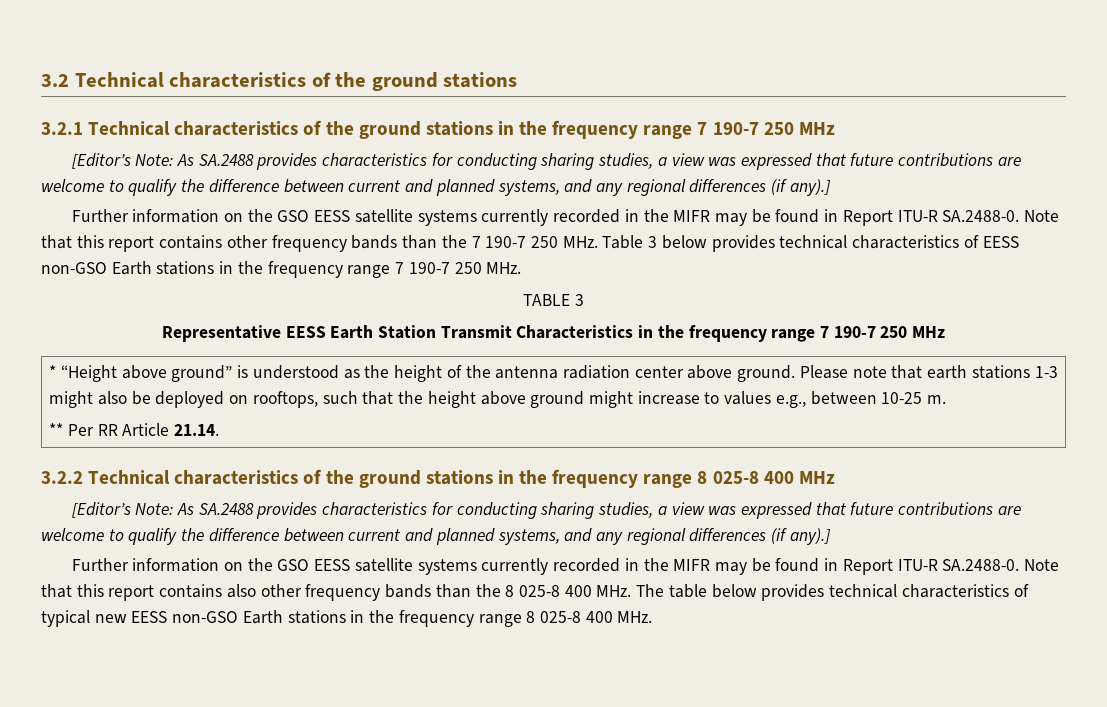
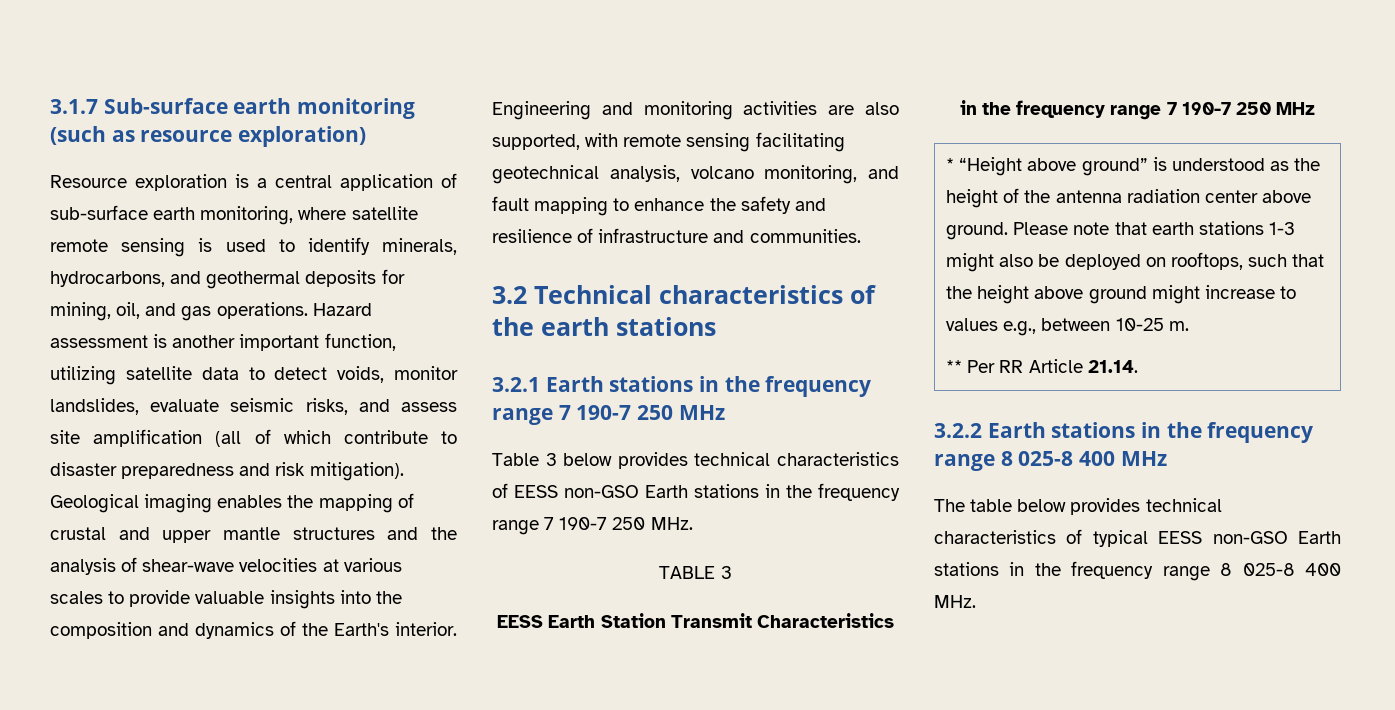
(41, 80) none -> [50,98,416,119] [50,126,367,147] [50,173,457,191] [50,205,418,225] [50,237,458,257] [50,269,405,289] [50,302,372,321] [50,333,396,351] [50,366,458,385] [50,398,457,415] [50,429,458,447] [50,462,404,481] [50,493,414,513] [50,527,457,543] [50,557,402,575] [50,590,402,609] [50,621,457,639] [492,101,899,120] [492,132,845,152] [492,165,899,184] [492,196,826,216] [492,228,861,243] 3.1.7 Sub-surface earth monitoring (such as resource exploration) // Resource exploration is a central application of sub-surface earth monitoring, where satellite remote sensing is used to identify minerals, hydrocarbons, and geothermal deposits for mining, oil, and gas operations. Hazard assessment is another important function, utilizing satellite data to detect voids, monitor landslides, evaluate seismic risks, and assess site amplification (all of which contribute to disaster preparedness and risk mitigation). Geological imaging enables the mapping of crustal and upper mantle structures and the analysis of shear-wave velocities at various scales to provide valuable insights into the composition and dynamics of the Earth's interior. Engineering and monitoring activities are also supported, with remote sensing facilitating geotechnical analysis, volcano monitoring, and fault mapping to enhance the safety and resilience of infrastructure and communities. //
[371,72,438,91] ground -> [541,317,609,336] earth
[88,120,421,139] Technical characteristics of the ground -> [545,376,604,392] Earth
[71,153,1021,170] [41,179,831,196] [71,209,1060,226] [41,235,598,252] [Editor’s Note: As SA.2488 provides characteristics for conducting sharing studies, a view was expressed that future contributions are welcome to qualify the difference between current and planned systems, and any regional differences (if any).] // Further information on the GSO EESS satellite systems currently recorded in the MIFR may be found in Report ITU-R SA.2488-0. Note that this report contains other frequency bands than the 7 190-7 250 MHz. -> (725, 412) none
[161,325,281,342] Representative -> (732, 572) none
[88,469,421,488] Technical characteristics of the ground -> [987,422,1046,438] Earth
[71,502,1021,519] [41,528,831,545] [71,558,1060,575] [41,584,632,601] [Editor’s Note: As SA.2488 provides characteristics for conducting sharing studies, a view was expressed that future contributions are welcome to qualify the difference between current and planned systems, and any regional differences (if any).] // Further information on the GSO EESS satellite systems currently recorded in the MIFR may be found in Report ITU-R SA.2488-0. Note that this report contains also other frequency bands than the 8 025-8 400 MHz. -> (1167, 458) none
[94,614,127,623] new -> (1148, 538) none

